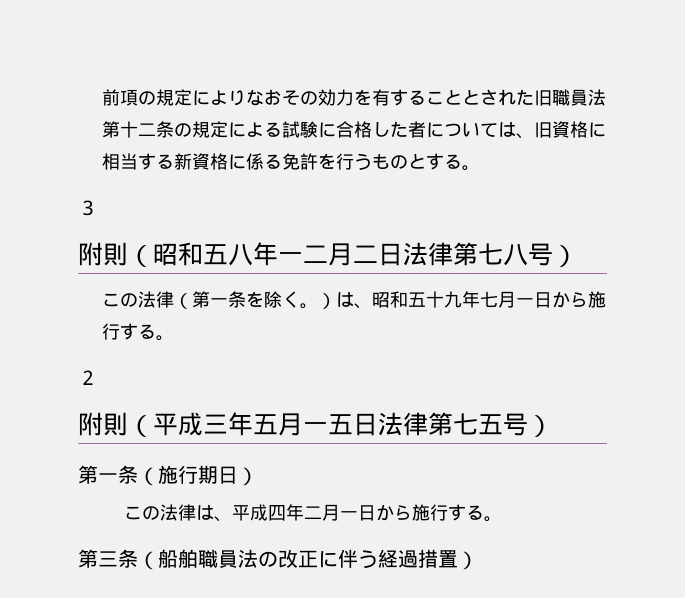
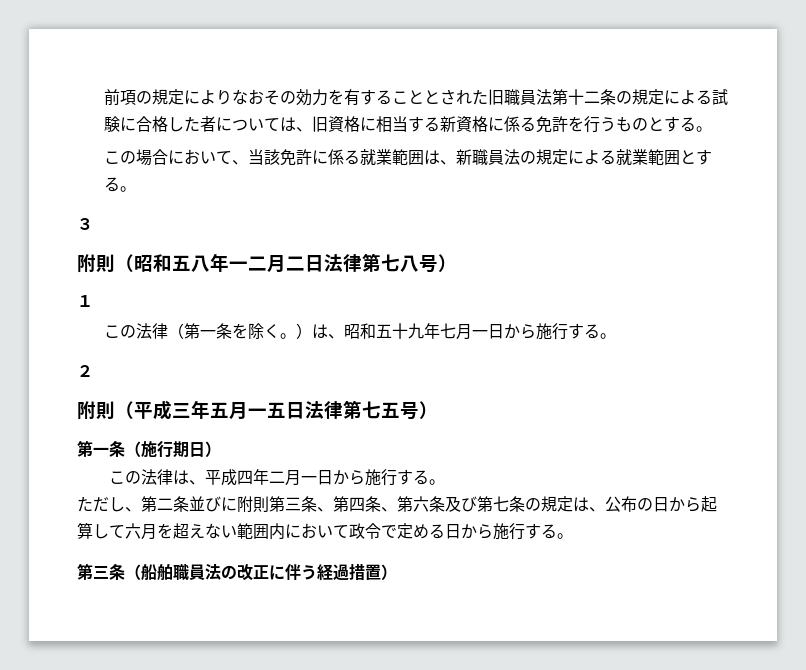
(480, 168) none -> [103,149,712,166] [103,177,136,192] // この場合において、当該免許に係る就業範囲は、新職員法の規定による就業範囲とする。
(578, 256) none -> [77,295,93,307] // １
(503, 519) none -> [77,496,717,513] [77,522,573,540] // ただし、第二条並びに附則第三条、第四条、第六条及び第七条の規定は、公布の日から起算して六月を超えない範囲内において政令で定める日から施行する。

